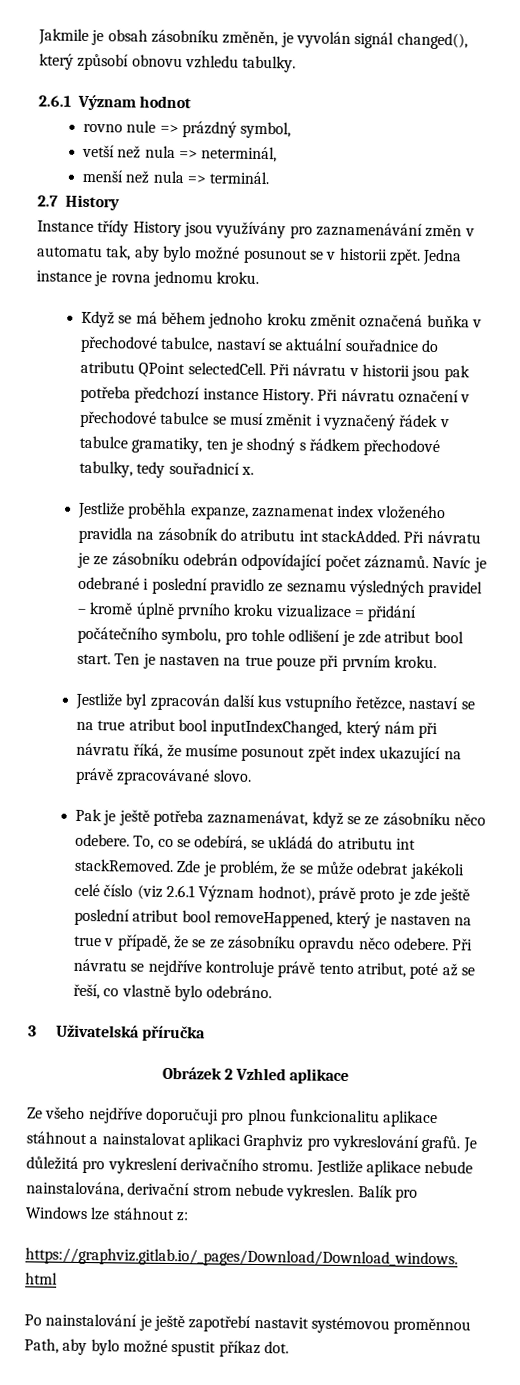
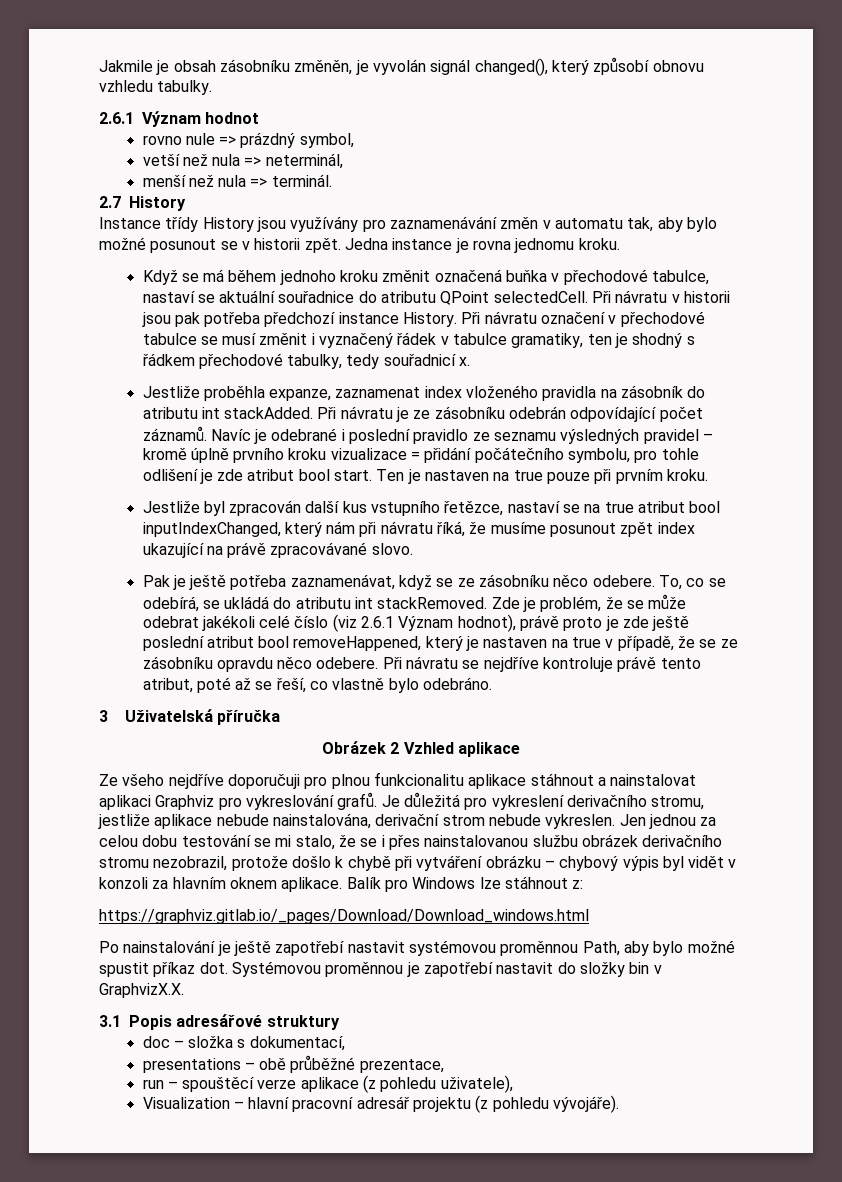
[262,1159,363,1177] stromu. Jestliže -> [651,796,705,810] [98,814,150,829] stromu, jestliže
(355, 1193) none -> [619,814,717,829] [99,834,723,850] [99,855,737,871] [99,877,343,892] Jen jednou za celou dobu testování se mi stalo, že se i přes nainstalovanou službu obrázek derivačního stromu nezobrazil, protože došlo k chybě při vytváření obrázku – chybový výpis byl vidět v konzoli za hlavním oknem aplikace.
(289, 1347) none -> [231,961,662,977] [99,983,184,998] [99,1014,340,1030] [142,1036,345,1051] [142,1055,444,1073] [142,1075,513,1093] [142,1095,620,1113] Systémovou proměnnou je zapotřebí nastavit do složky bin v GraphvizX.X. // 3.1 Popis adresářové struktury // doc – složka s dokumentací, // presentations – obě průběžné prezentace, // run – spouštěcí verze aplikace (z pohledu uživatele), // Visualization – hlavní pracovní adresář projektu (z pohledu vývojáře).

